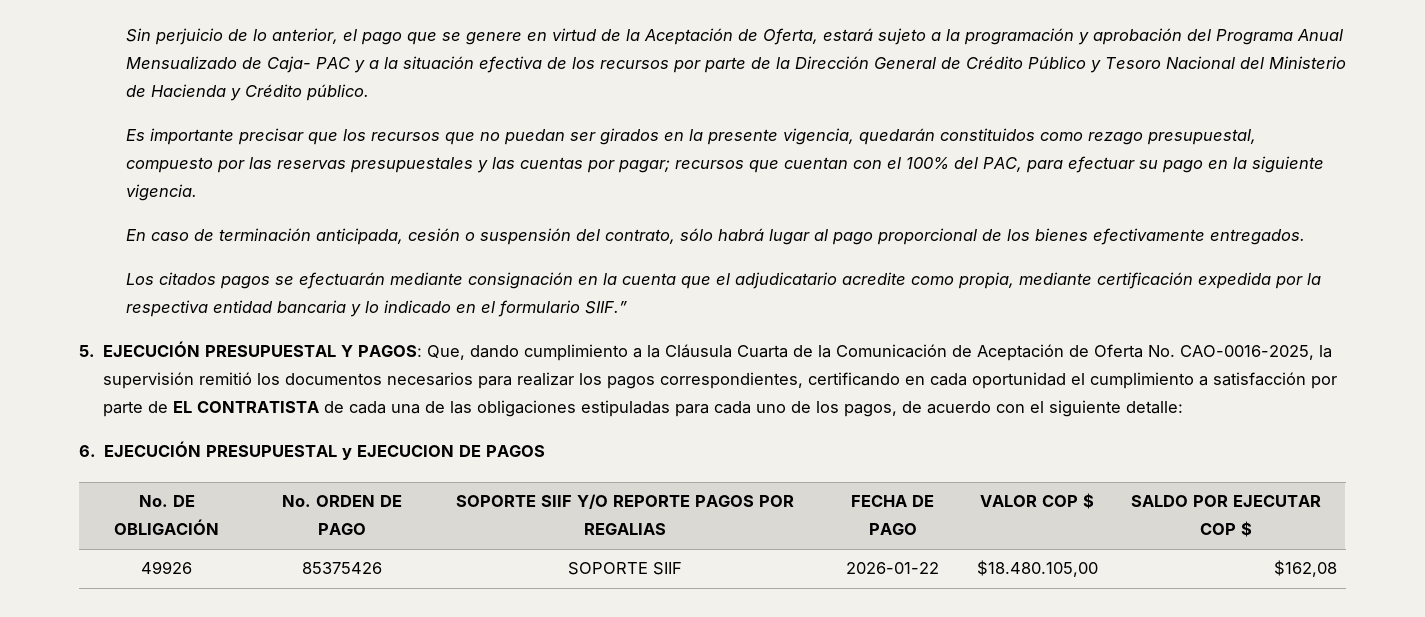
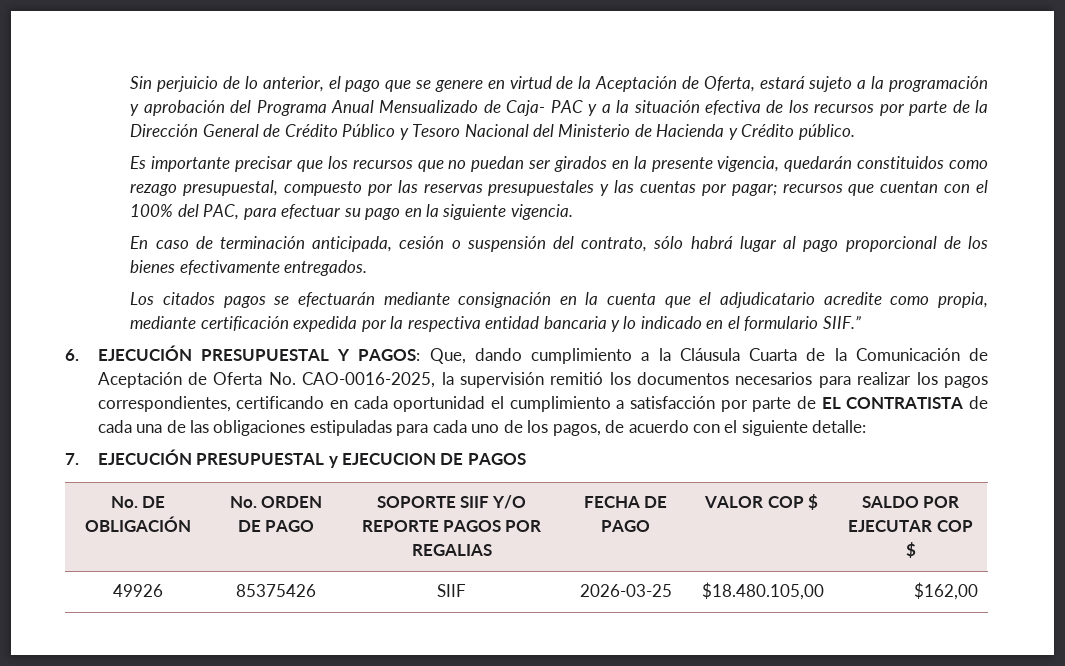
[79,345,95,357] 5. -> [65,349,79,361] 6.
[79,445,96,457] 6. -> [65,453,79,465] 7.
[567,562,648,575] SOPORTE -> (316, 590) none
[846,562,939,574] 2026-01-22 -> [579,584,672,597] 2026-03-25
[1274,560,1338,577] $162,08 -> [913,582,978,600] $162,00

